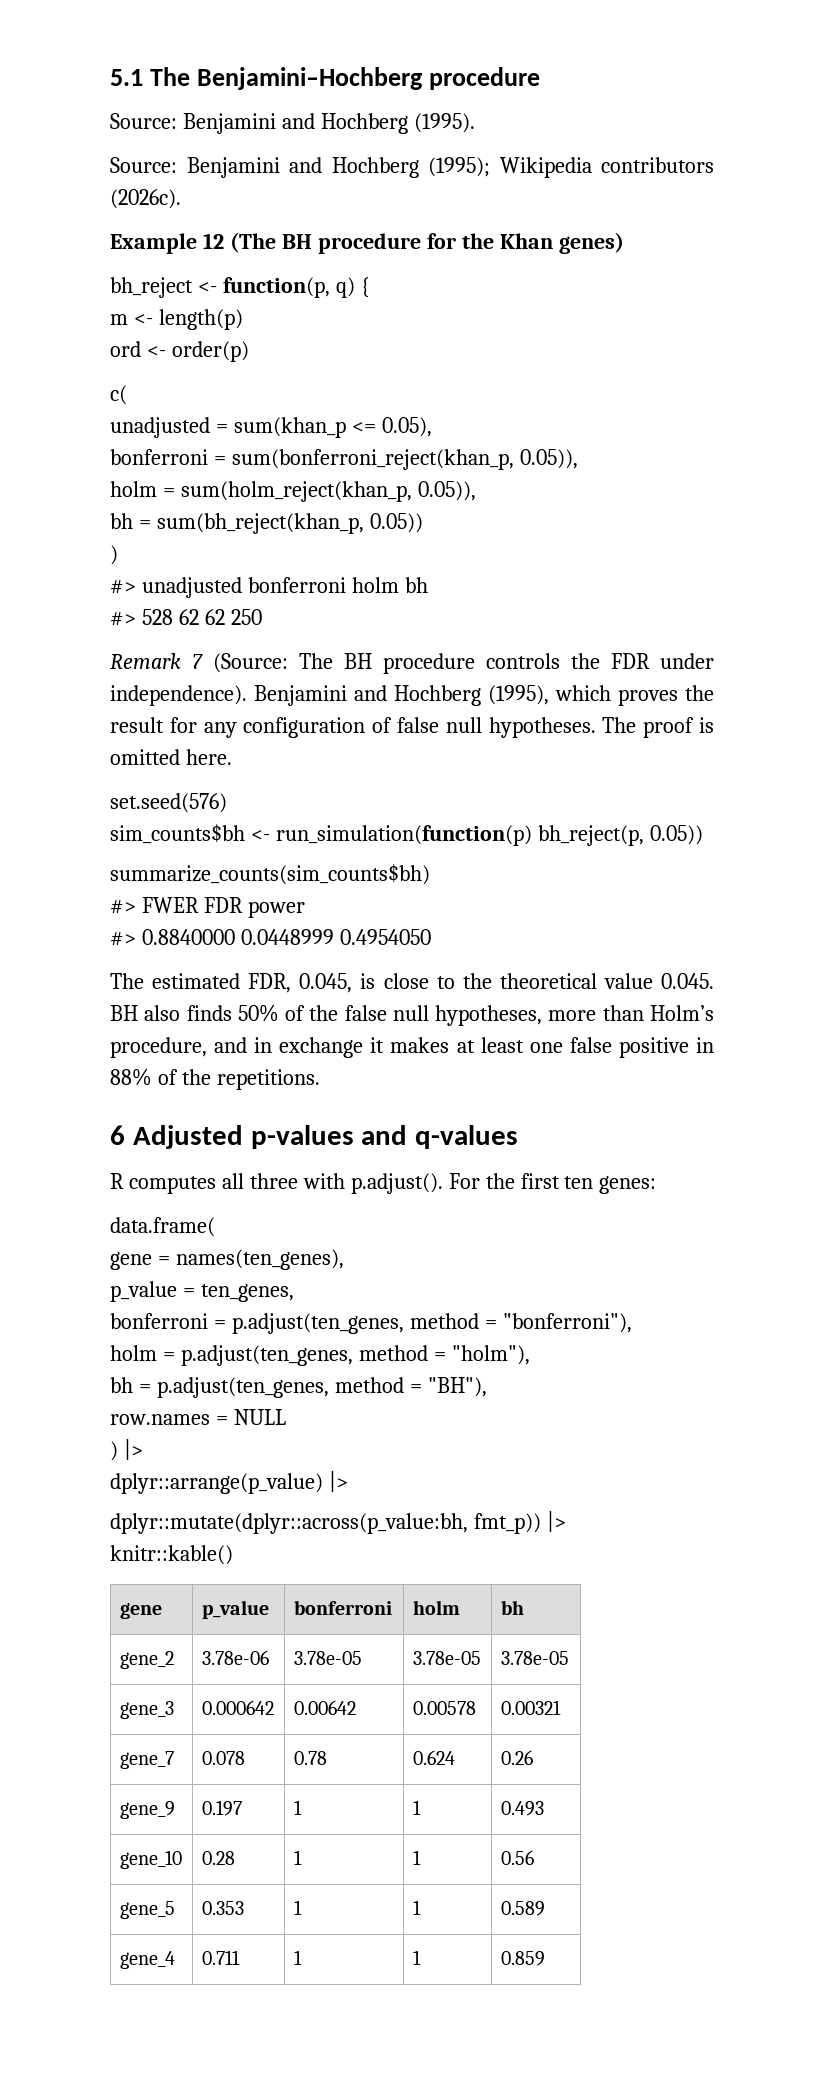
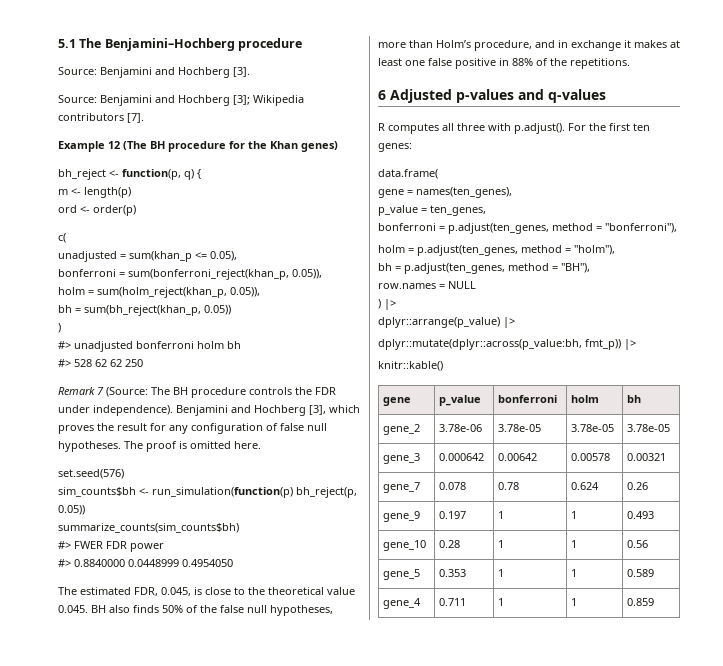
[413,113,475,133] [110,157,490,178] (1995). // Source: Benjamini and Hochberg (1995); -> [233,67,250,77] [58,95,250,106] [3]. // Source: Benjamini and Hochberg [3];
[110,189,181,209] (2026c). -> [127,113,144,123] [7].
[488,685,549,705] (1995), -> [309,405,326,415] [3],

